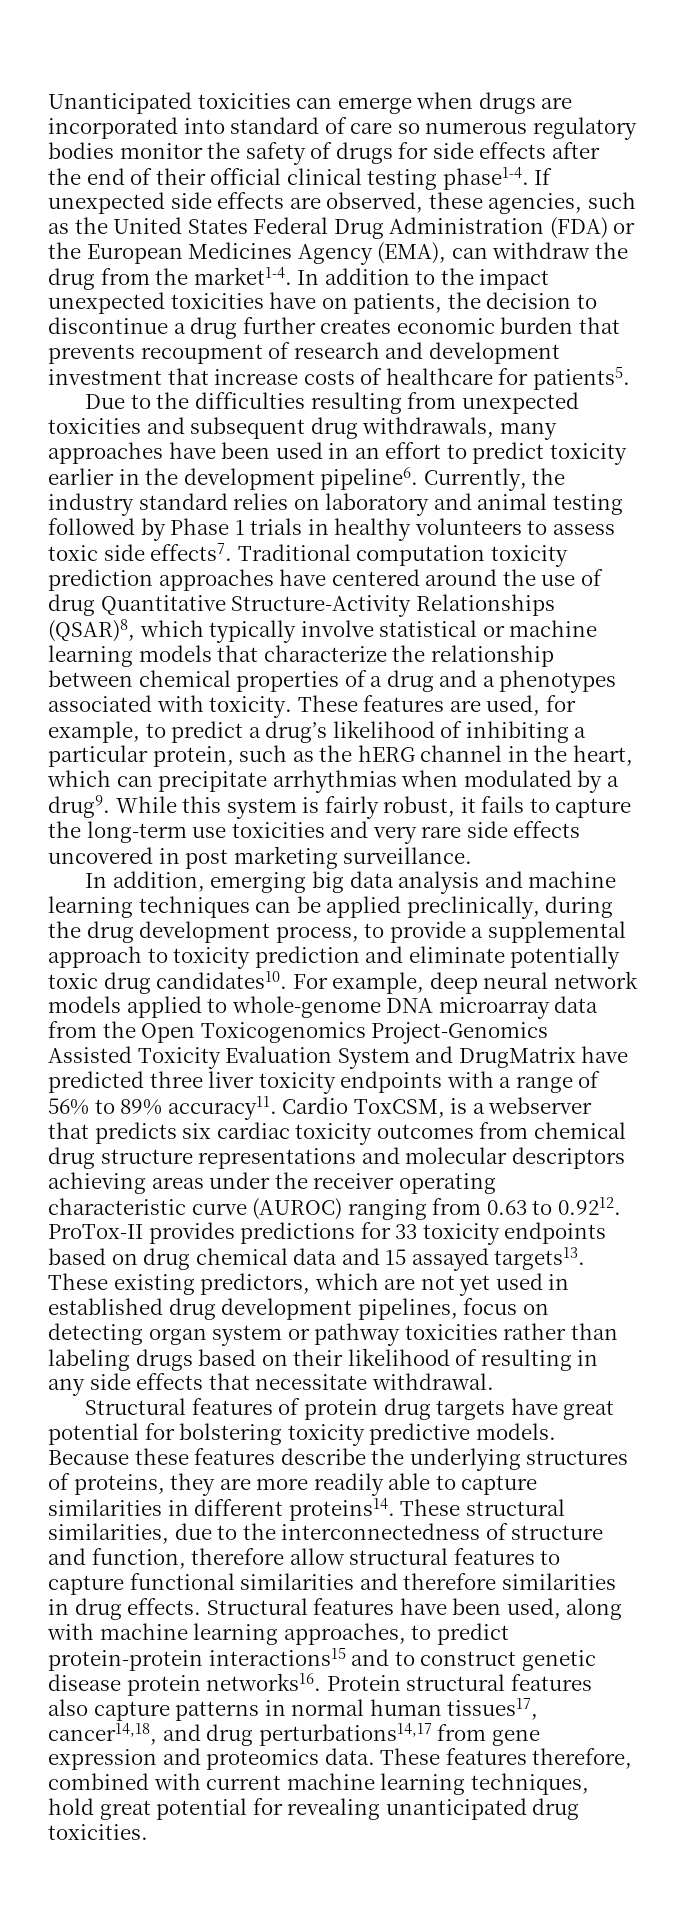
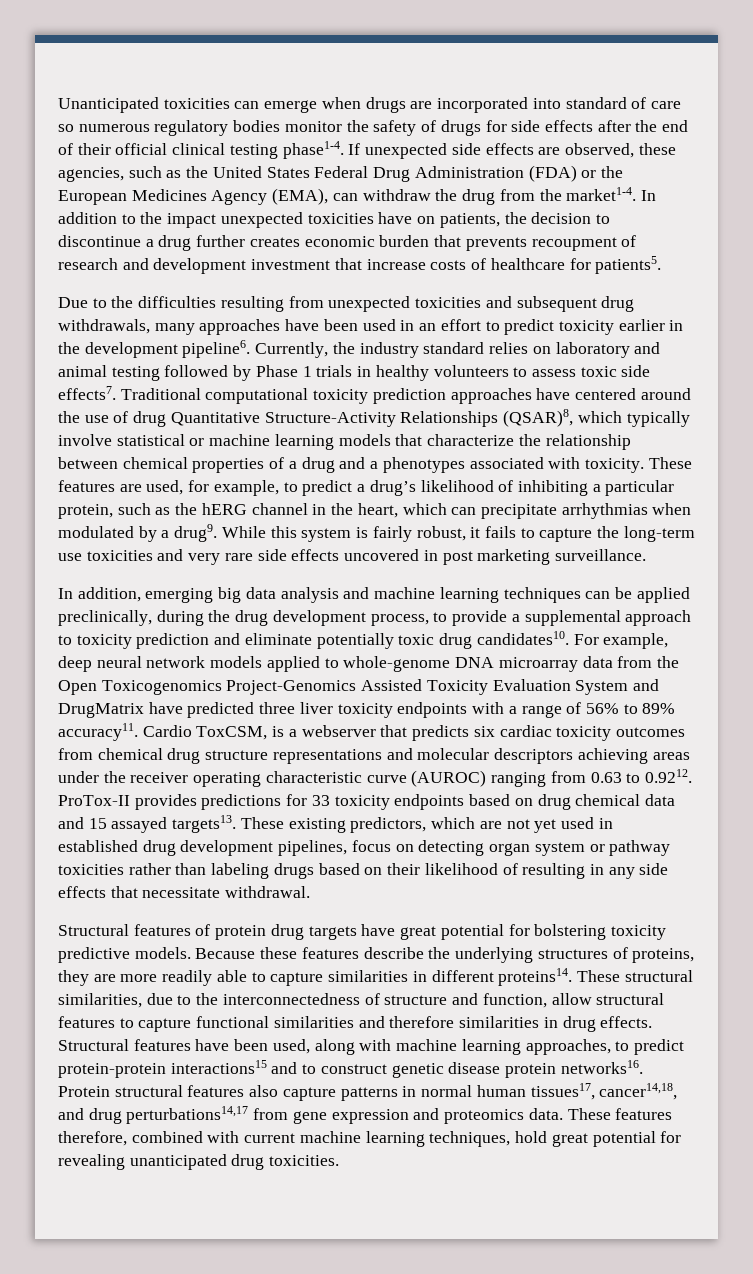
[356,545,486,566] computation -> [205,388,309,404] computational
[191,1548,285,1565] therefore -> (547, 1000) none

